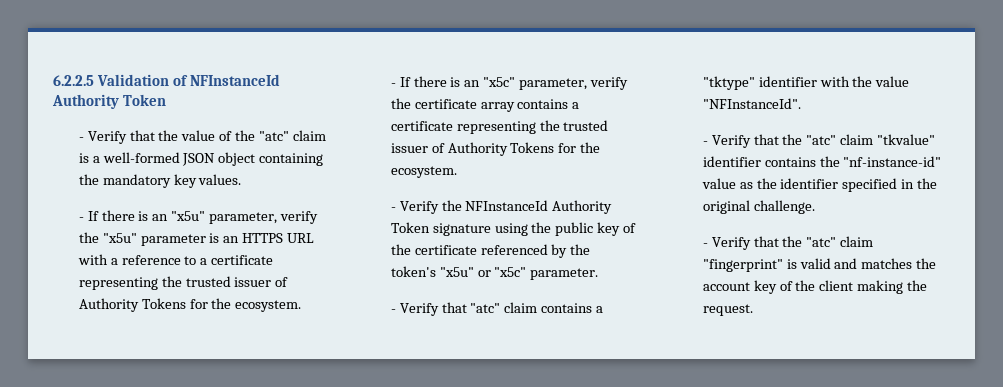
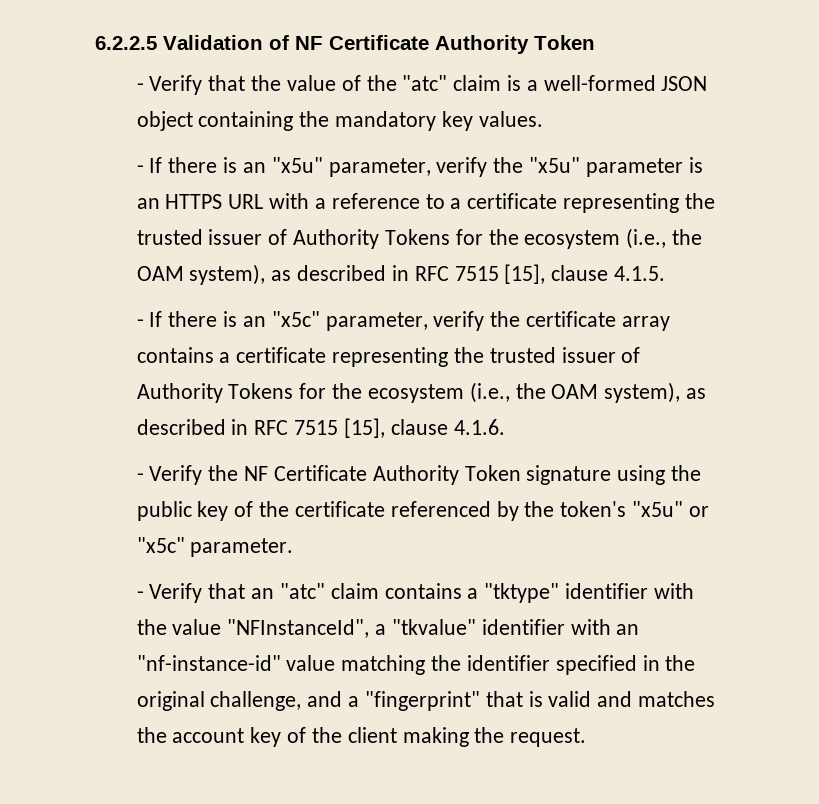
[189,74,280,86] NFInstanceId -> [295,35,429,50] NF Certificate
[235,300,302,312] ecosystem. -> [524,228,702,249] [136,264,665,285] ecosystem (i.e., the OAM system), as described in RFC 7515 [15], clause 4.1.5.
[390,166,457,178] ecosystem. -> [367,382,706,403] [136,418,505,438] ecosystem (i.e., the OAM system), as described in RFC 7515 [15], clause 4.1.6.
[465,200,549,211] NFInstanceId -> [244,465,367,481] NF Certificate
(467, 307) none -> [251,588,275,599] an
[702,98,801,109] [702,134,936,148] [702,156,840,167] "NFInstanceId". // - Verify that the "atc" claim "tkvalue" identifier contains the -> [227,619,640,638] "NFInstanceId", a "tkvalue" identifier with an
[739,182,753,189] as -> [341,655,426,675] matching
[753,200,815,214] [702,236,874,250] [702,259,783,272] challenge. // - Verify that the "atc" claim "fingerprint" -> [210,691,523,711] challenge, and a "fingerprint" that

